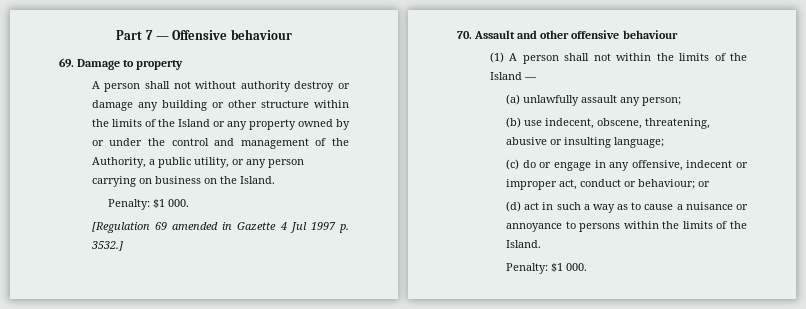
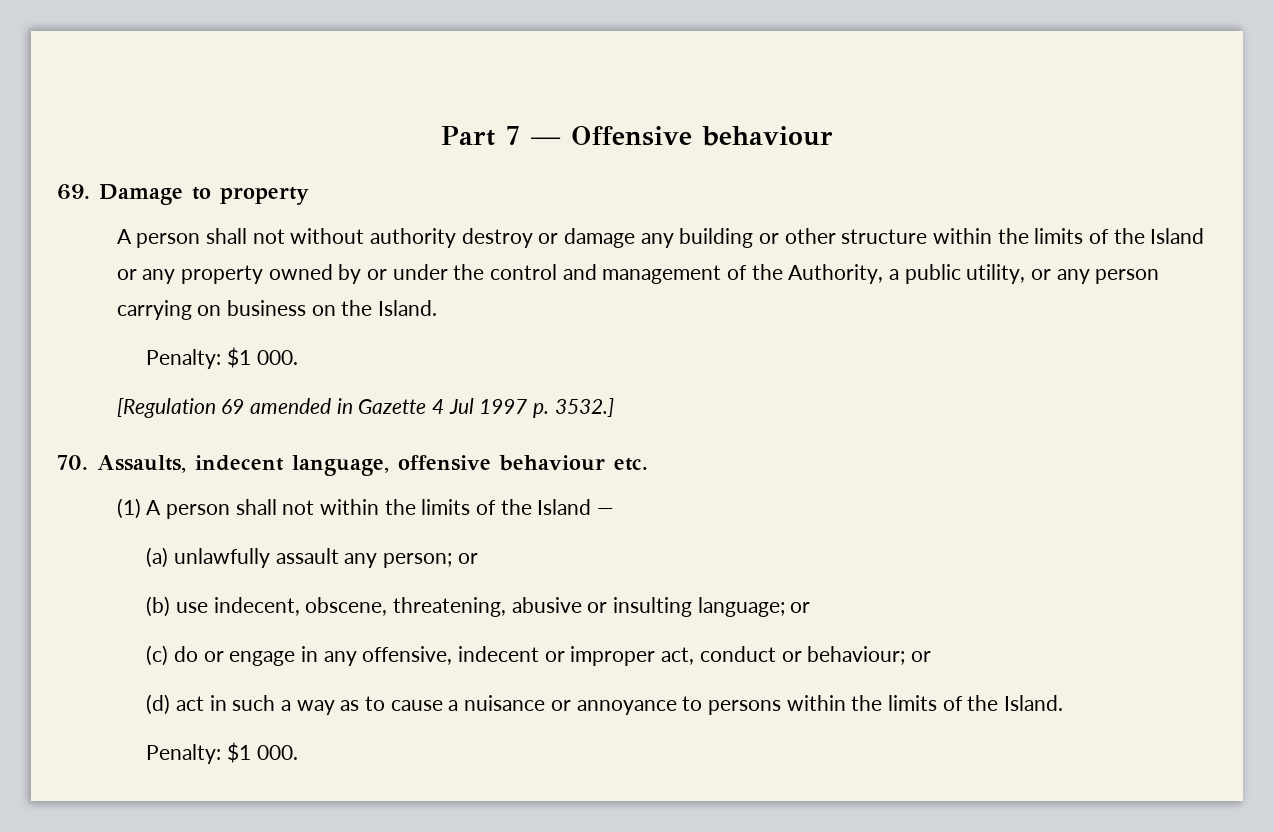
[474,30,570,39] Assault and other -> [97,455,389,476] Assaults, indecent language,
(678, 34) none -> [614,458,648,471] etc.
(682, 101) none -> [457,553,478,564] or
(665, 142) none -> [790,602,811,613] or

